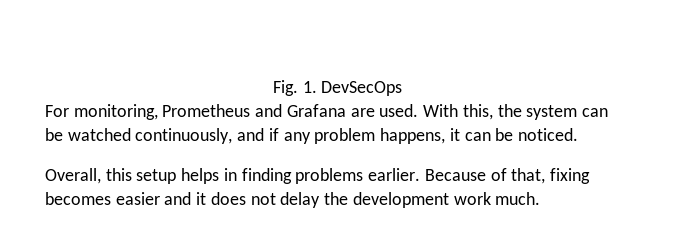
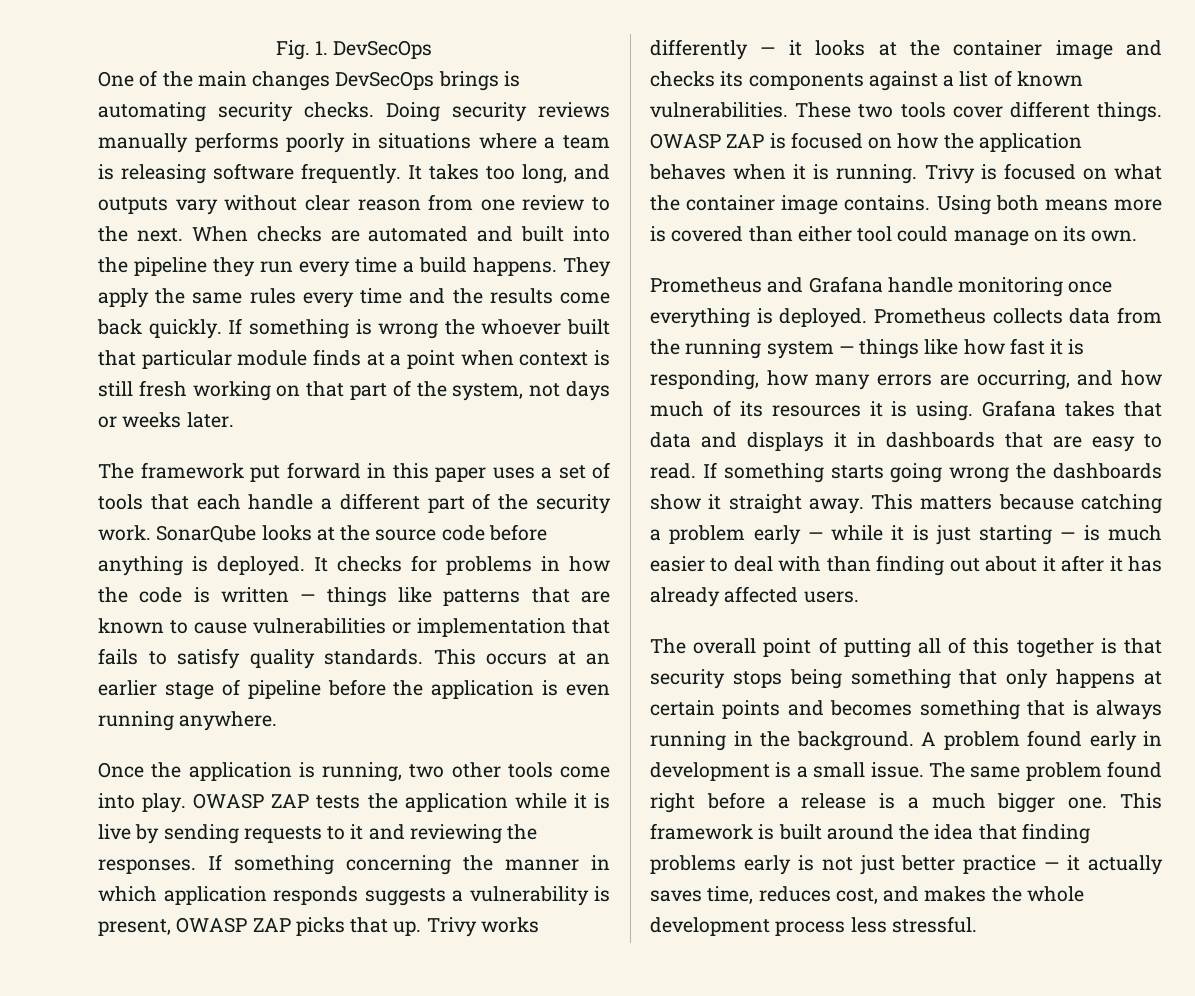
[45,104,608,120] [45,128,578,144] [45,168,590,184] [45,192,541,208] For monitoring, Prometheus and Grafana are used. With this, the system can be watched continuously, and if any problem happens, it can be noticed. // Overall, this setup helps in finding problems earlier. Because of that, fixing becomes easier and it does not delay the development work much. -> [98,70,520,91] [98,102,610,122] [98,132,610,153] [98,163,610,184] [98,194,610,215] [98,226,610,242] [98,257,611,277] [98,288,610,308] [97,318,610,339] [98,349,611,369] [98,380,611,401] [98,412,234,428] [98,462,610,482] [98,493,611,514] [98,524,547,543] [98,555,610,576] [98,587,610,607] [98,618,610,637] [98,648,610,669] [98,679,610,700] [98,711,278,731] [98,762,610,782] [98,793,610,813] [98,824,538,844] [98,854,610,875] [98,886,610,906] [98,917,539,937] [650,39,1162,60] [650,70,1083,91] [650,101,1162,122] [650,132,1082,152] [649,163,1162,184] [650,195,1162,215] [650,226,1138,246] [650,276,1113,297] [650,307,1162,328] [650,338,1085,359] [650,370,1162,390] [650,400,1162,421] [650,432,1162,452] [650,462,1162,483] [650,494,1162,514] [650,525,1162,545] [650,555,1162,576] [650,586,859,607] [650,637,1162,658] [650,669,1162,689] [650,700,1162,720] [650,730,1162,751] [650,761,1162,781] [650,792,1162,813] [650,823,1090,844] [650,855,1163,875] [650,886,1084,904] [650,916,977,936] One of the main changes DevSecOps brings is automating security checks. Doing security reviews manually performs poorly in situations where a team is releasing software frequently. It takes too long, and outputs vary without clear reason from one review to the next. When checks are automated and built into the pipeline they run every time a build happens. They apply the same rules every time and the results come back quickly. If something is wrong the whoever built that particular module finds at a point when context is still fresh working on that part of the system, not days or weeks later. // The framework put forward in this paper uses a set of tools that each handle a different part of the security work. SonarQube looks at the source code before anything is deployed. It checks for problems in how the code is written — things like patterns that are known to cause vulnerabilities or implementation that fails to satisfy quality standards. This occurs at an earlier stage of pipeline before the application is even running anywhere. // Once the application is running, two other tools come into play. OWASP ZAP tests the application while it is live by sending requests to it and reviewing the responses. If something concerning the manner in which application responds suggests a vulnerability is present, OWASP ZAP picks that up. Trivy works differently — it looks at the container image and checks its components against a list of known vulnerabilities. These two tools cover different things. OWASP ZAP is focused on how the application behaves when it is running. Trivy is focused on what the container image contains. Using both means more is covered than either tool could manage on its own. // Prometheus and Grafana handle monitoring once everything is deployed. Prometheus collects data from the running system — things like how fast it is responding, how many errors are occurring, and how much of its resources it is using. Grafana takes that data and displays it in dashboards that are easy to read. If something starts going wrong the dashboards show it straight away. This matters because catching a problem early — while it is just starting — is much easier to deal with than finding out about it after it has already affected users. // The overall point of putting all of this together is that security stops being something that only happens at certain points and becomes something that is always running in the background. A problem found early in development is a small issue. The same problem found right before a release is a much bigger one. This framework is built around the idea that finding problems early is not just better practice — it actually saves time, reduces cost, and makes the whole development process less stressful.

